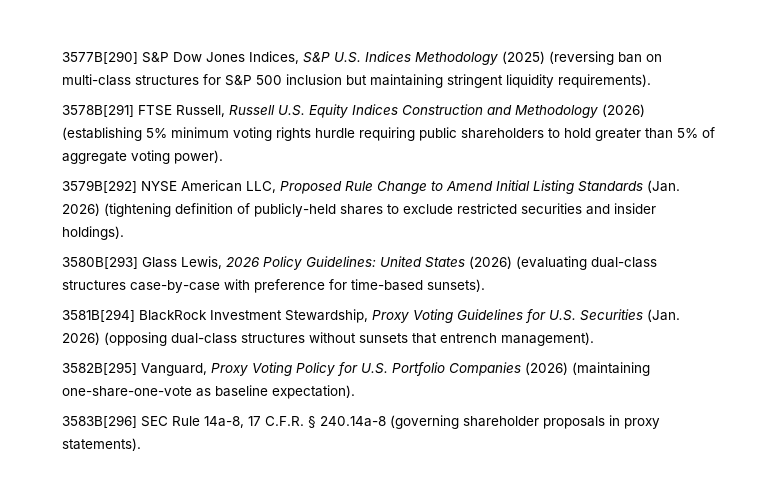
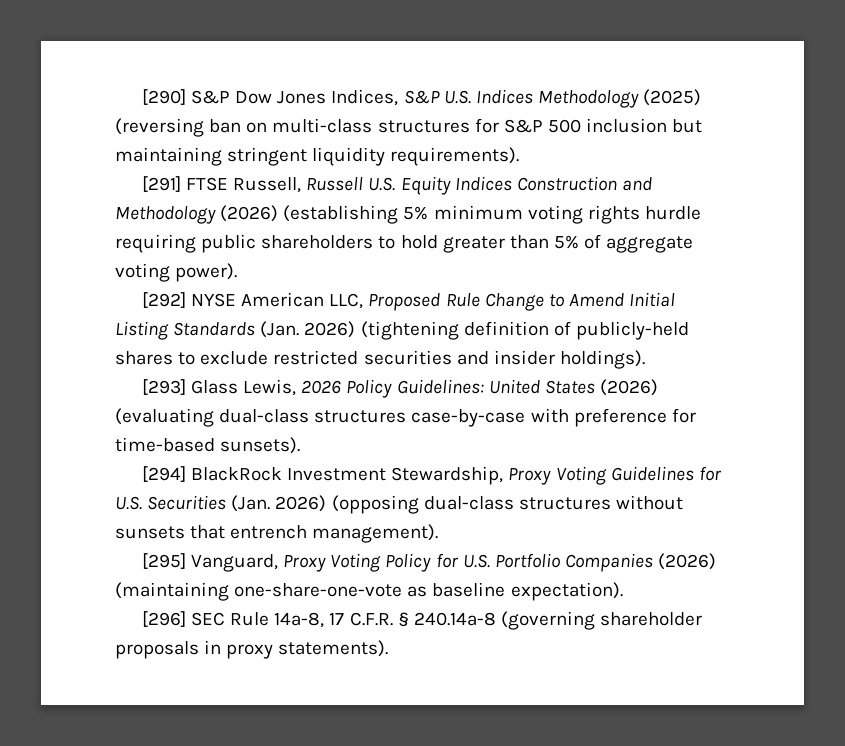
[62,51,138,64] 3577B[290] -> [141,89,186,105] [290]
[62,104,134,117] 3578B[291] -> [141,176,181,192] [291]
[62,180,137,193] 3579B[292] -> [141,292,186,308] [292]
[62,256,138,269] 3580B[293] -> [141,379,186,395] [293]
[62,309,135,322] 3581B[294] -> [141,466,186,482] [294]
[62,362,137,375] 3582B[295] -> [141,553,186,569] [295]
[62,415,137,428] 3583B[296] -> [141,611,186,627] [296]

